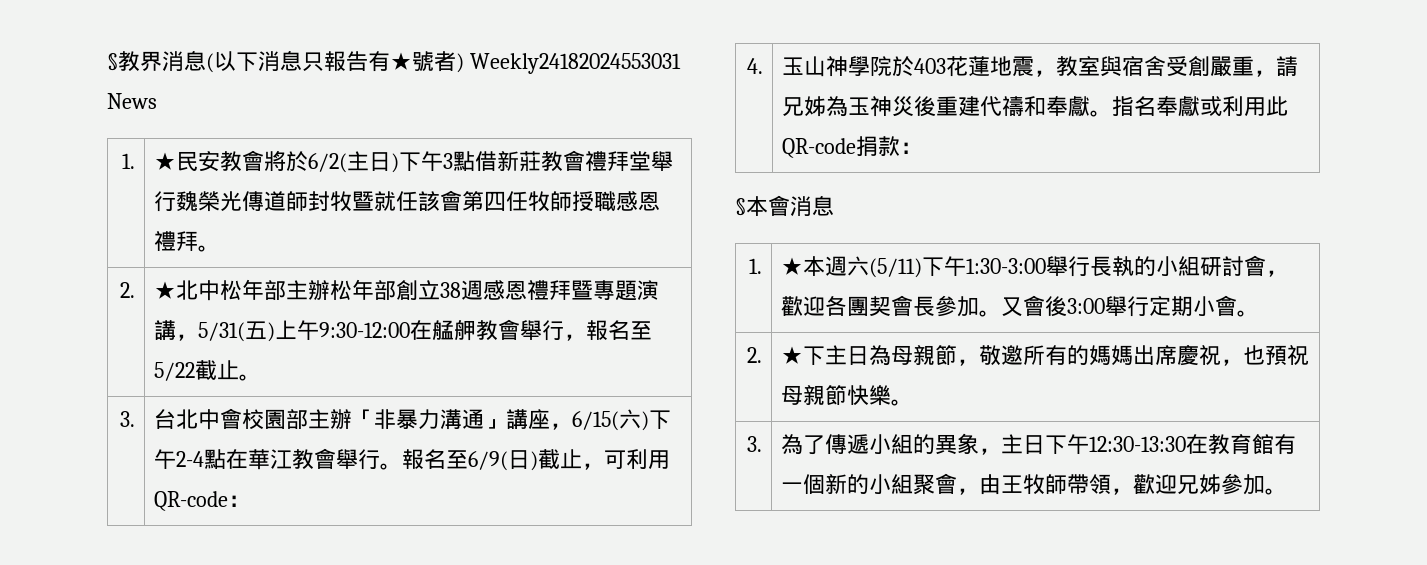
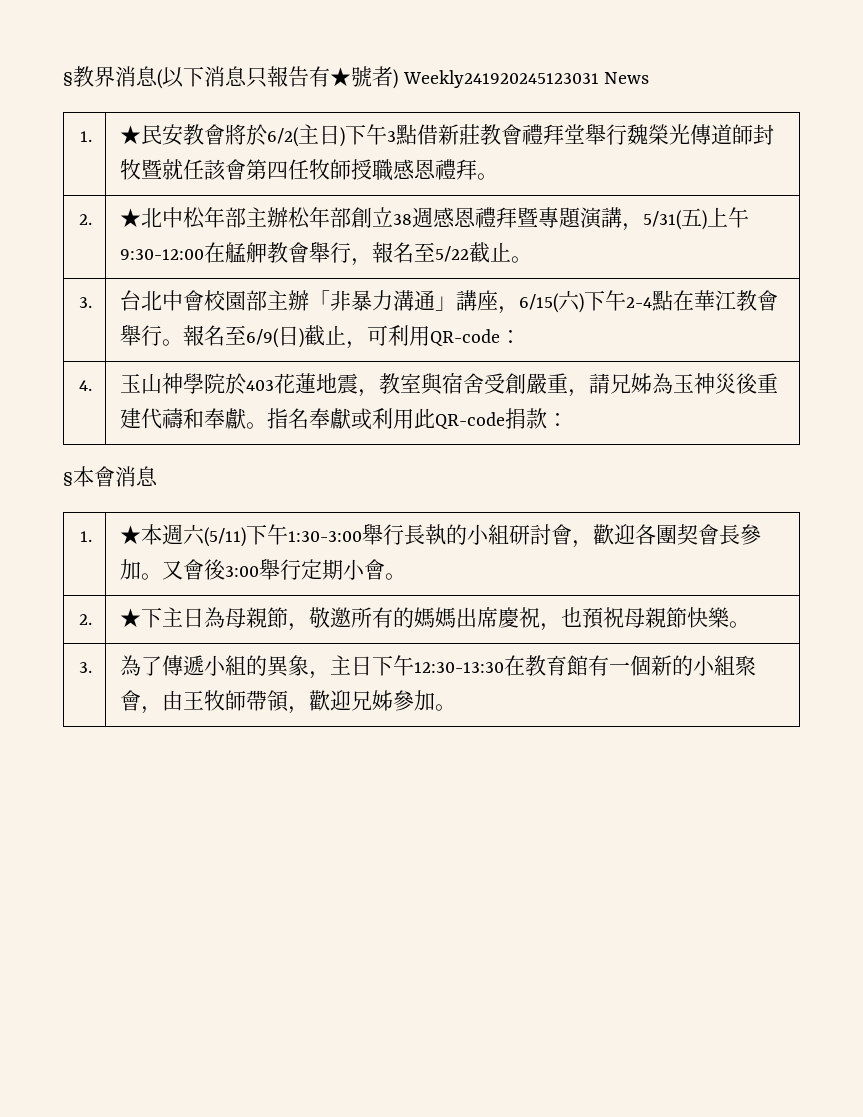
[469,53,681,74] Weekly24182024553031 -> [402,70,599,88] Weekly241920245123031

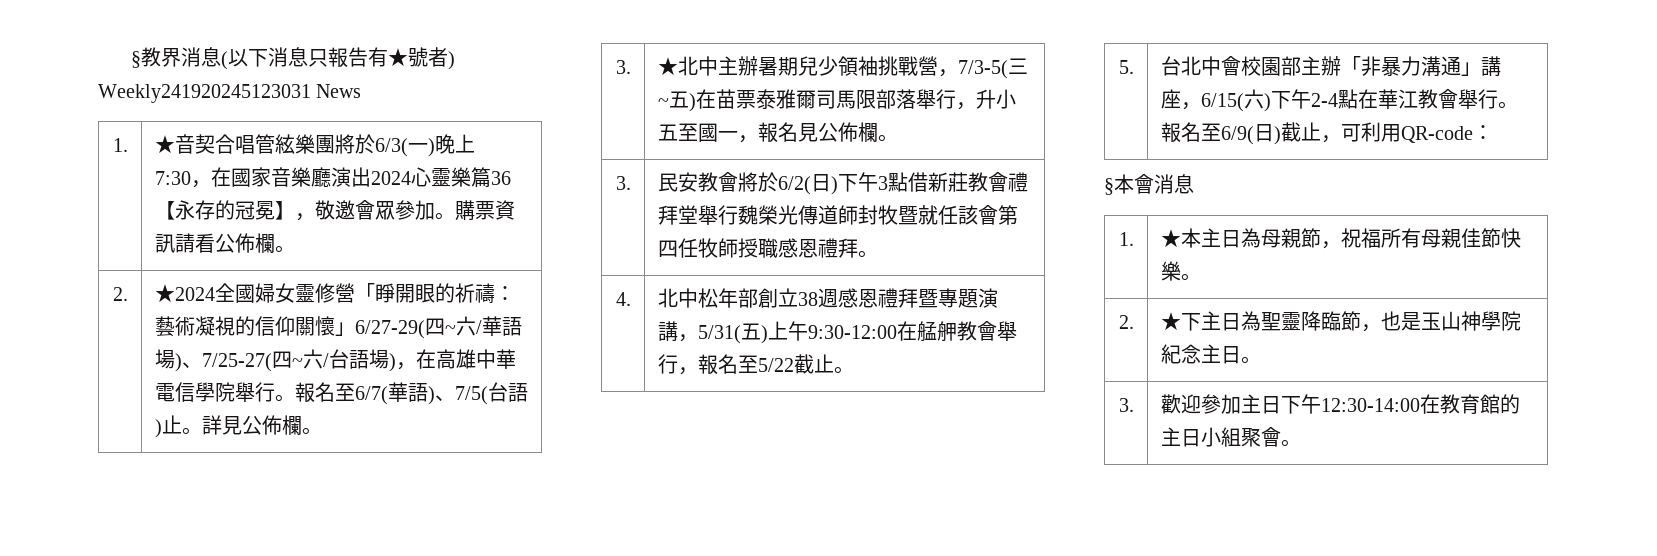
(141, 134) none -> [174,134,475,157] [154,167,511,188] [154,200,515,221] [154,233,295,253] [113,287,129,301] [154,283,515,303] [154,316,522,339] [154,349,516,372] [154,382,528,405] [154,415,322,438] [616,60,632,74] [657,56,1028,79] [657,89,1016,112] [657,122,898,143] [616,176,632,190] 音契合唱管絃樂團將於6/3(一)晚上7:30，在國家音樂廳演出2024心靈樂篇36【永存的冠冕】，敬邀會眾參加。購票資訊請看公佈欄。 // 2. | ★2024全國婦女靈修營「睜開眼的祈禱：藝術凝視的信仰關懷」6/27-29(四~六/華語場)、7/25-27(四~六/台語場)，在高雄中華電信學院舉行。報名至6/7(華語)、7/5(台語)止。詳見公佈欄。 // 3. | ★北中主辦暑期兒少領袖挑戰營，7/3-5(三~五)在苗票泰雅爾司馬限部落舉行，升小五至國一，報名見公佈欄。 // 3. |
[297,124,319,144] 主 -> (811, 185) none
[78,214,92,225] [119,208,141,227] 2. | ★ -> [616,292,632,306] 4. |
[245,207,351,229] 主辦松年部 -> (758, 298) none
[78,297,92,308] 3. -> [1119,60,1135,74] 5.
[78,380,92,391] [119,372,778,397] [119,408,568,430] // 4. | 玉山神學院於403花蓮地震，教室與宿舍受創嚴重，請兄姊為玉神災後重建代禱和奉獻。指名奉獻或利用此QR-code捐款： -> (1493, 132) none
[161,523,761,548] [119,558,385,580] 週六(5/11)下午1:30-3:00舉行長執的小組研討會，歡迎各團契會長參加。又會後3:00舉行定期小會 -> [1200,228,1521,249] [1160,261,1181,281] 主日為母親節，祝福所有母親佳節快樂
[224,607,750,631] [78,662,92,673] [119,655,330,679] 母親節，敬邀所有的媽媽出席慶祝，也預祝母親節快樂。 // 3. | 為了傳遞小組的異象， -> [1260,311,1521,332] [1160,344,1261,364] [1119,398,1135,412] [1160,394,1241,414] 聖靈降臨節，也是玉山神學院紀念主日。 // 3. | 歡迎參加
[413,662,504,673] 12:30-13:30 -> [1320,398,1420,412] 12:30-14:00
[587,655,756,676] [119,690,435,714] 有一個新的小組聚會，由王牧師帶領，歡迎兄姊參加 -> [1499,394,1520,414] [1160,427,1281,447] 的主日小組聚會

